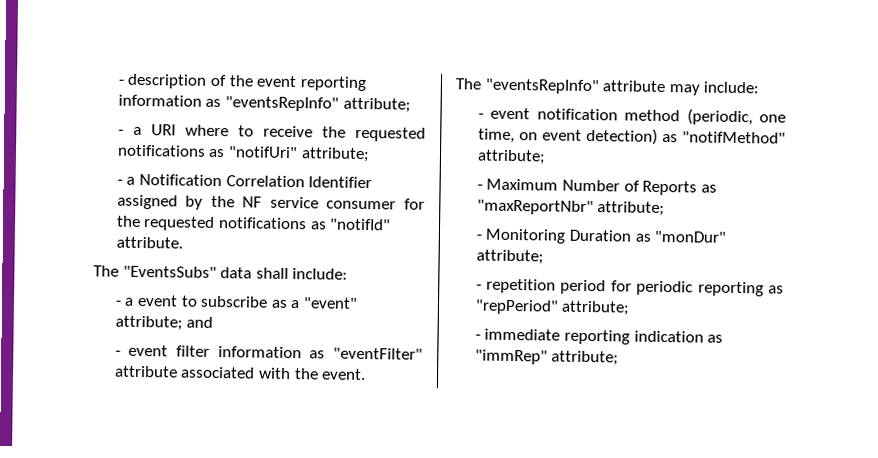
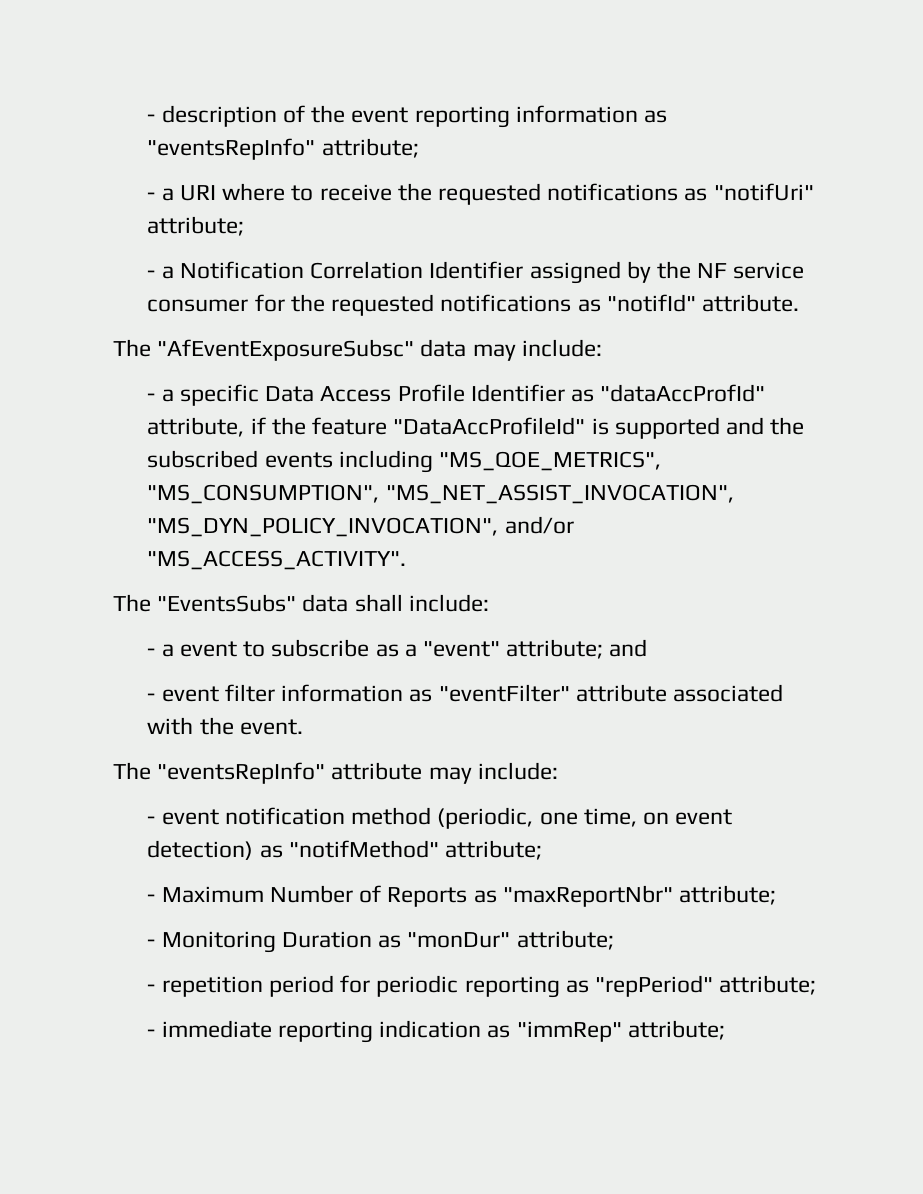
(183, 242) none -> [113,339,602,361] [147,384,766,406] [147,417,805,439] [147,450,662,473] [147,484,734,504] [147,516,574,537] [147,550,407,570] // The "AfEventExposureSubsc" data may include: // - a specific Data Access Profile Identifier as "dataAccProfId" attribute, if the feature "DataAccProfileId" is supported and the subscribed events including "MS_QOE_METRICS", "MS_CONSUMPTION", "MS_NET_ASSIST_INVOCATION", "MS_DYN_POLICY_INVOCATION", and/or "MS_ACCESS_ACTIVITY".

